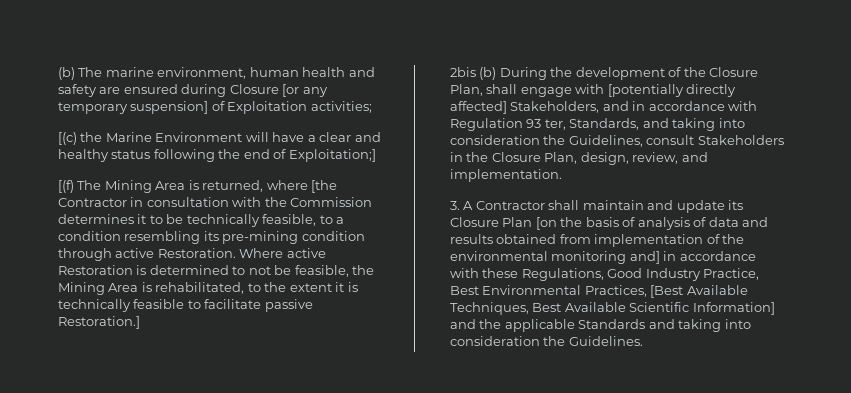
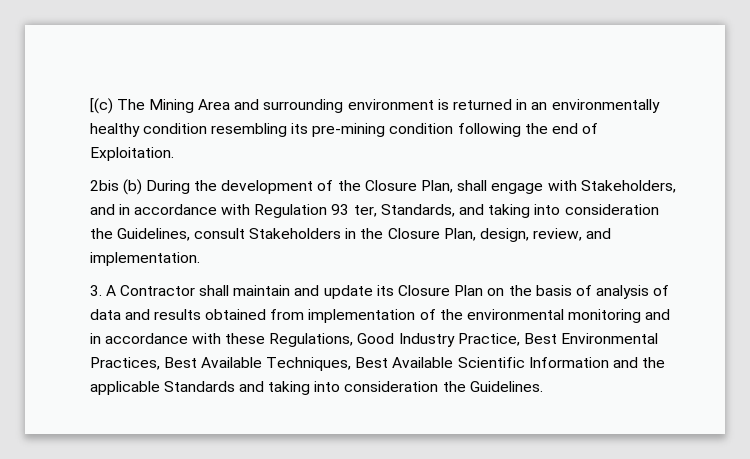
[57,67,375,80] [57,84,328,97] [57,101,372,114] [57,132,381,145] [57,149,376,162] [57,180,338,193] [57,197,373,207] [57,214,345,227] (b) The marine environment, human health and safety are ensured during Closure [or any temporary suspension] of Exploitation activities; // [(c) the Marine Environment will have a clear and healthy status following the end of Exploitation;] // [(f) The Mining Area is returned, where [the Contractor in consultation with the Commission determines it to be technically feasible, to a -> [89,98,660,114] [89,123,140,137] [(c) The Mining Area and surrounding environment is returned in an environmentally healthy
[57,248,326,261] [57,265,375,277] [57,282,358,295] [57,299,313,312] [57,316,140,329] through active Restoration. Where active Restoration is determined to not be feasible, the Mining Area is rehabilitated, to the extent it is technically feasible to facilitate passive Restoration.] -> [457,123,599,137] [89,147,174,161] following the end of Exploitation.
[607,84,737,97] [449,101,507,114] [potentially directly affected] -> (577, 185) none
[535,217,557,230] [on -> [487,288,505,296] on
[629,251,660,264] and] -> [645,309,671,320] and
[650,285,684,298] [Best -> [163,357,197,368] Best
[692,302,775,315] Information] -> [528,357,609,368] Information

